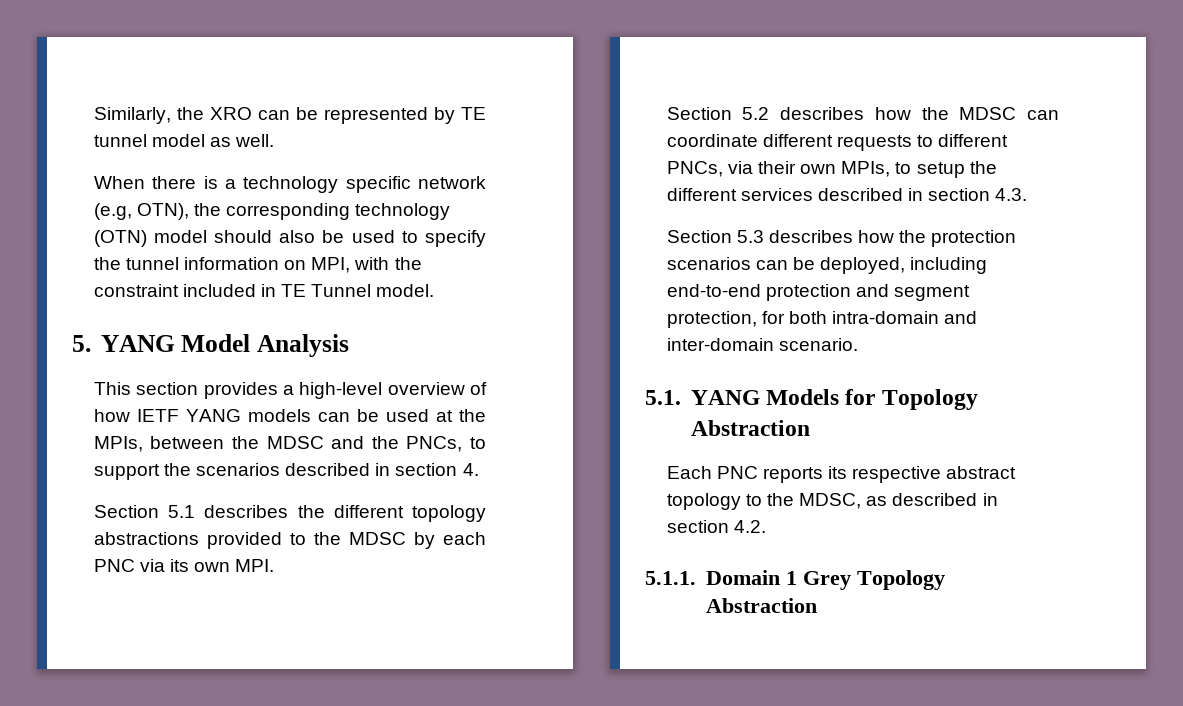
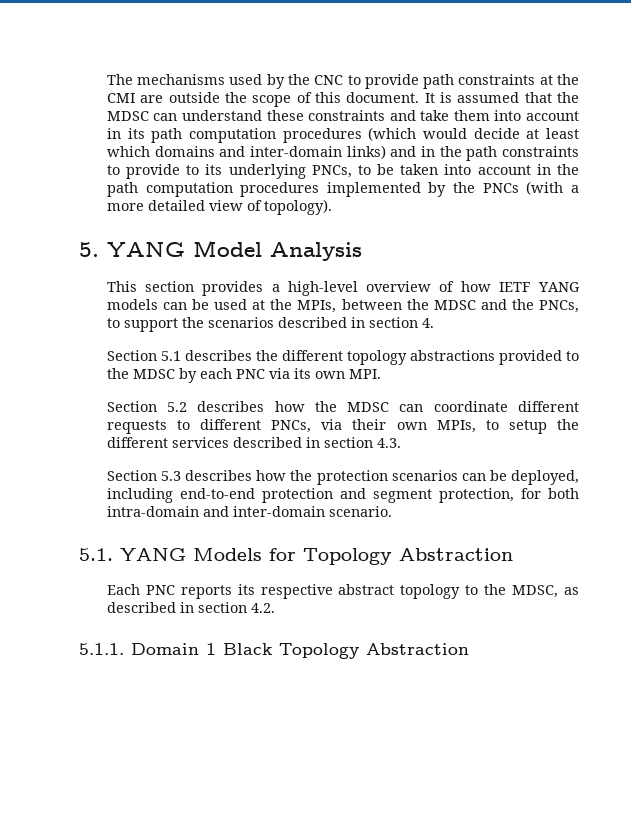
[93,107,486,124] [93,134,275,147] [93,176,487,193] [93,203,451,220] [93,230,487,247] [93,257,422,273] [93,284,435,297] Similarly, the XRO can be represented by TE tunnel model as well. // When there is a technology specific network (e.g, OTN), the corresponding technology (OTN) model should also be used to specify the tunnel information on MPI, with the constraint included in TE Tunnel model. -> [106,74,579,89] [106,92,579,107] [106,110,579,121] [106,127,580,143] [106,145,580,161] [106,164,580,179] [106,181,579,197] [106,199,332,215] The mechanisms used by the CNC to provide path constraints at the CMI are outside the scope of this document. It is assumed that the MDSC can understand these constraints and take them into account in its path computation procedures (which would decide at least which domains and inter-domain links) and in the path constraints to provide to its underlying PNCs, to be taken into account in the path computation procedures implemented by the PNCs (with a more detailed view of topology).
[802,571,851,590] Grey -> [223,643,274,655] Black

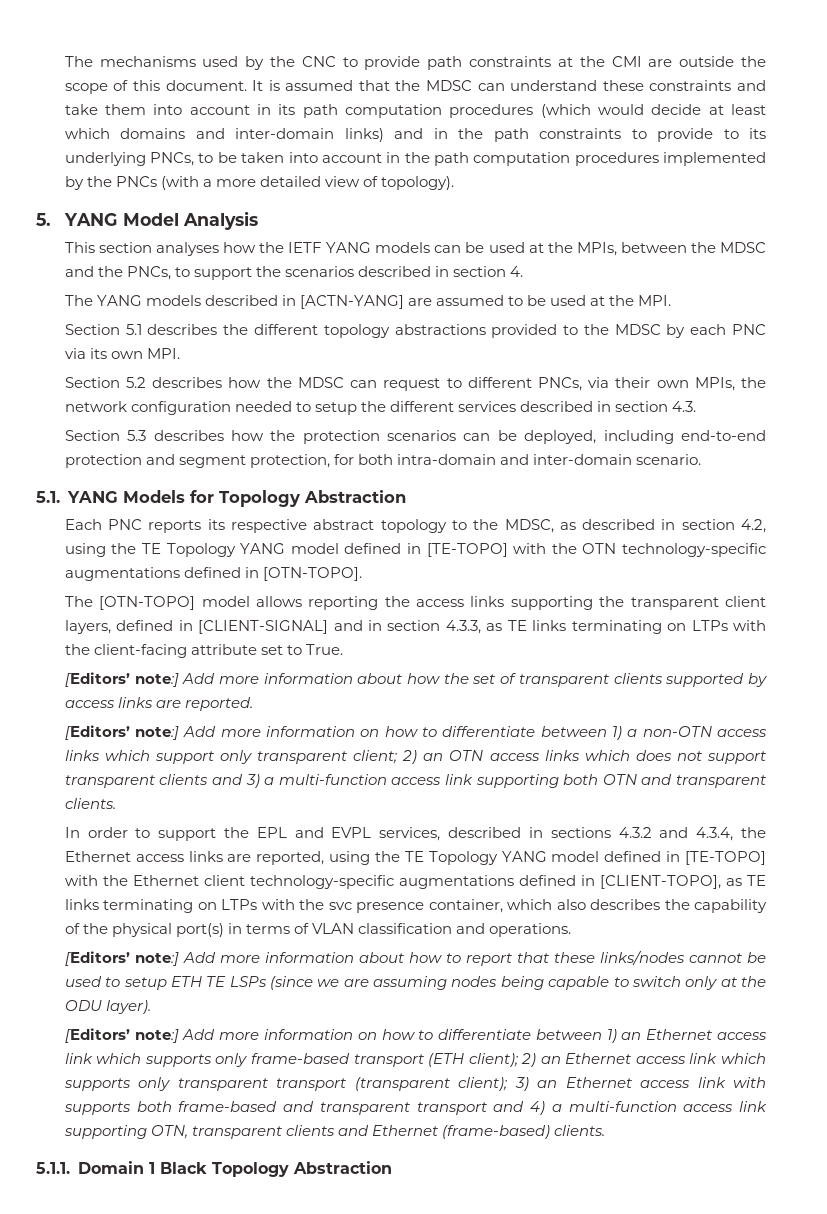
[202,281,491,296] provides a high-level overview of how -> [155,242,285,256] analyses how the
(434, 323) none -> [64,295,672,309] // The YANG models described in [ACTN-YANG] are assumed to be used at the MPI.
[433,401,579,412] [106,420,167,434] coordinate different requests -> [383,378,441,391] request
(476, 426) none -> [741,377,766,388] [64,401,292,415] the network configuration needed
[250,603,275,613] 4.2. -> [741,519,767,533] [64,543,766,557] [64,567,362,581] [64,596,767,610] [64,620,766,634] [64,644,344,658] [64,672,768,687] [64,697,253,711] [64,725,767,740] [64,750,766,764] [64,774,767,788] [64,798,116,809] [64,827,767,841] [64,851,766,865] [64,875,767,889] [64,899,767,913] [64,923,572,937] [64,950,766,966] [64,976,766,990] [64,1000,151,1014] [64,1028,767,1043] [64,1053,767,1067] [63,1077,766,1091] [63,1101,768,1115] [63,1125,606,1139] 4.2, using the TE Topology YANG model defined in [TE-TOPO] with the OTN technology-specific augmentations defined in [OTN-TOPO]. // The [OTN-TOPO] model allows reporting the access links supporting the transparent client layers, defined in [CLIENT-SIGNAL] and in section 4.3.3, as TE links terminating on LTPs with the client-facing attribute set to True. // [Editors’ note:] Add more information about how the set of transparent clients supported by access links are reported. // [Editors’ note:] Add more information on how to differentiate between 1) a non-OTN access links which support only transparent client; 2) an OTN access links which does not support transparent clients and 3) a multi-function access link supporting both OTN and transparent clients. // In order to support the EPL and EVPL services, described in sections 4.3.2 and 4.3.4, the Ethernet access links are reported, using the TE Topology YANG model defined in [TE-TOPO] with the Ethernet client technology-specific augmentations defined in [CLIENT-TOPO], as TE links terminating on LTPs with the svc presence container, which also describes the capability of the physical port(s) in terms of VLAN classification and operations. // [Editors’ note:] Add more information about how to report that these links/nodes cannot be used to setup ETH TE LSPs (since we are assuming nodes being capable to switch only at the ODU layer). // [Editors’ note:] Add more information on how to differentiate between 1) an Ethernet access link which supports only frame-based transport (ETH client); 2) an Ethernet access link which supports only transparent transport (transparent client); 3) an Ethernet access link with supports both frame-based and transparent transport and 4) a multi-function access link supporting OTN, transparent clients and Ethernet (frame-based) clients.

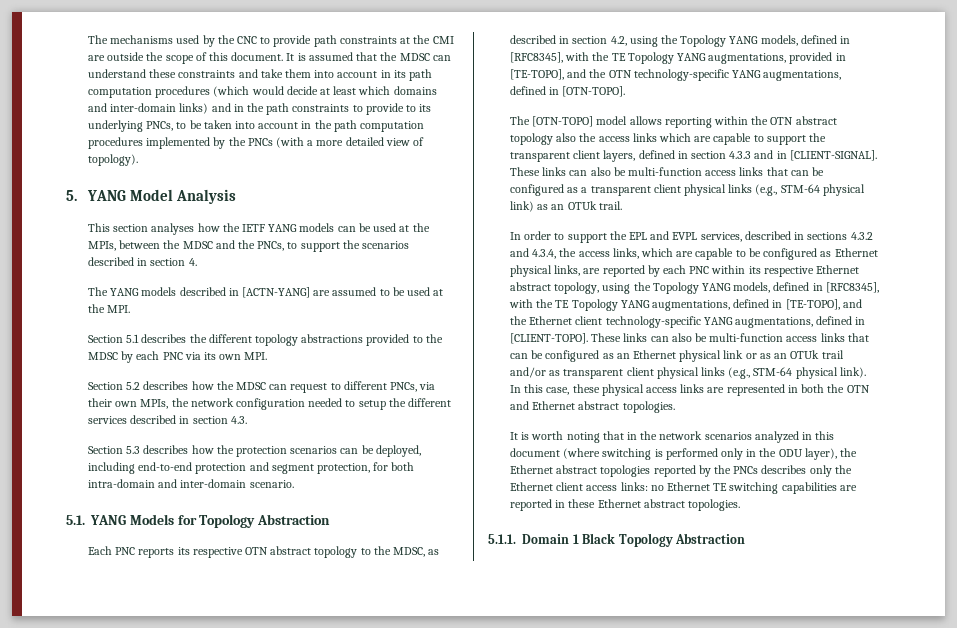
(307, 526) none -> [244,547,268,555] OTN
[141,543,547,557] TE Topology YANG model defined in [TE-TOPO] with -> [680,35,851,47] [509,52,846,64] [509,69,587,80] Topology YANG models, defined in [RFC8345], with the TE Topology YANG augmentations, provided in [TE-TOPO], and
[64,567,180,581] augmentations -> [731,70,842,81] YANG augmentations,
[384,596,593,610] the access links supporting -> [713,116,837,125] [509,133,806,145] within the OTN abstract topology also the access links which are capable to support
[198,620,766,634] [64,644,344,658] [64,672,768,687] [64,697,253,711] [64,725,767,740] [64,750,766,764] [64,774,767,788] [64,798,116,809] [CLIENT-SIGNAL] and in section 4.3.3, as TE links terminating on LTPs with the client-facing attribute set to True. // [Editors’ note:] Add more information about how the set of transparent clients supported by access links are reported. // [Editors’ note:] Add more information on how to differentiate between 1) a non-OTN access links which support only transparent client; 2) an OTN access links which does not support transparent clients and 3) a multi-function access link supporting both OTN and transparent clients. -> [690,150,877,161] [509,167,825,176] [509,184,865,196] [509,201,622,212] section 4.3.3 and in [CLIENT-SIGNAL]. These links can also be multi-function access links that can be configured as a transparent client physical links (e.g., STM-64 physical link) as an OTUk trail.
[64,851,766,865] [64,875,98,886] Ethernet access links are reported, using the TE Topology YANG model defined in [TE-TOPO] with -> [578,248,878,260] [509,265,860,277] [509,282,879,294] [508,299,862,311] access links, which are capable to be configured as Ethernet physical links, are reported by each PNC within its respective Ethernet abstract topology, using the Topology YANG models, defined in [RFC8345], with the TE Topology YANG augmentations, defined in [TE-TOPO], and
[398,875,767,889] [64,899,767,913] [64,923,572,937] [64,950,766,966] [64,976,766,990] [64,1000,151,1014] [64,1028,767,1043] [64,1053,767,1067] [63,1077,766,1091] [63,1101,768,1115] [63,1125,606,1139] augmentations defined in [CLIENT-TOPO], as TE links terminating on LTPs with the svc presence container, which also describes the capability of the physical port(s) in terms of VLAN classification and operations. // [Editors’ note:] Add more information about how to report that these links/nodes cannot be used to setup ETH TE LSPs (since we are assuming nodes being capable to switch only at the ODU layer). // [Editors’ note:] Add more information on how to differentiate between 1) an Ethernet access link which supports only frame-based transport (ETH client); 2) an Ethernet access link which supports only transparent transport (transparent client); 3) an Ethernet access link with supports both frame-based and transparent transport and 4) a multi-function access link supporting OTN, transparent clients and Ethernet (frame-based) clients. -> [703,316,866,328] [509,333,869,344] [509,350,844,362] [509,367,866,379] [509,384,870,396] [509,401,675,413] [509,431,835,443] [509,448,858,460] [509,465,852,477] [509,482,857,494] [509,499,740,511] YANG augmentations, defined in [CLIENT-TOPO]. These links can also be multi-function access links that can be configured as an Ethernet physical link or as an OTUk trail and/or as transparent client physical links (e.g., STM-64 physical link). In this case, these physical access links are represented in both the OTN and Ethernet abstract topologies. // It is worth noting that in the network scenarios analyzed in this document (where switching is performed only in the ODU layer), the Ethernet abstract topologies reported by the PNCs describes only the Ethernet client access links: no Ethernet TE switching capabilities are reported in these Ethernet abstract topologies.

